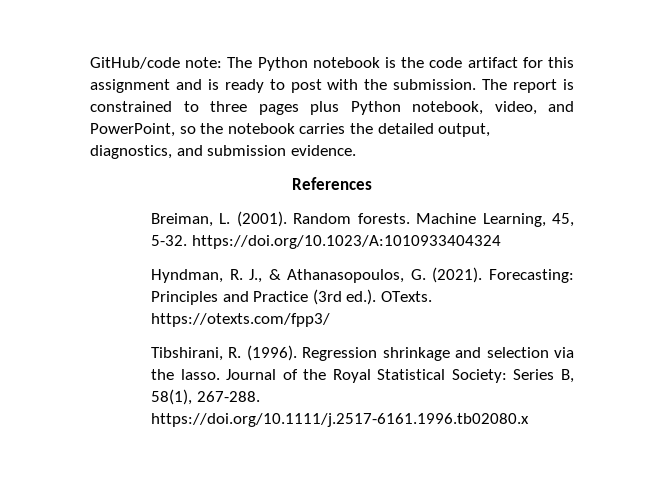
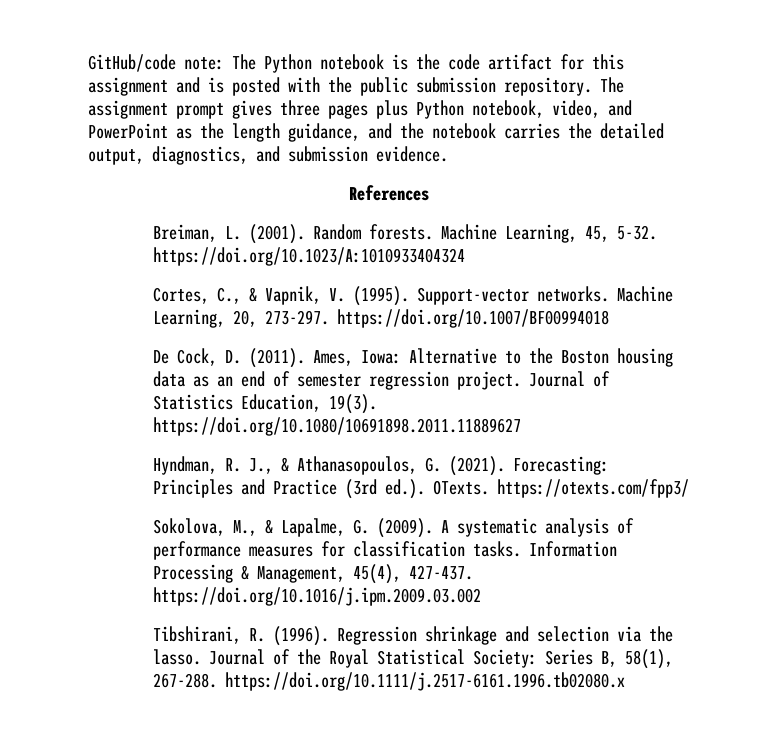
[224,79,575,93] [90,101,199,112] ready to post with the submission. The report is constrained to -> [232,77,624,96] [88,100,272,119] posted with the public submission repository. The assignment prompt gives
[90,123,196,137] PowerPoint, so -> [88,123,392,142] PowerPoint as the length guidance, and
(501, 242) none -> [153,286,674,306] [153,309,610,328] [153,348,674,368] [153,371,611,390] [153,394,378,414] [153,417,522,436] // Cortes, C., & Vapnik, V. (1995). Support-vector networks. Machine Learning, 20, 273-297. https://doi.org/10.1007/BF00994018 // De Cock, D. (2011). Ames, Iowa: Alternative to the Boston housing data as an end of semester regression project. Journal of Statistics Education, 19(3). https://doi.org/10.1080/10691898.2011.11889627
(331, 320) none -> [153,518,635,538] [153,541,618,560] [153,564,474,584] [153,587,482,606] // Sokolova, M., & Lapalme, G. (2009). A systematic analysis of performance measures for classification tasks. Information Processing & Management, 45(4), 427-437. https://doi.org/10.1016/j.ipm.2009.03.002

